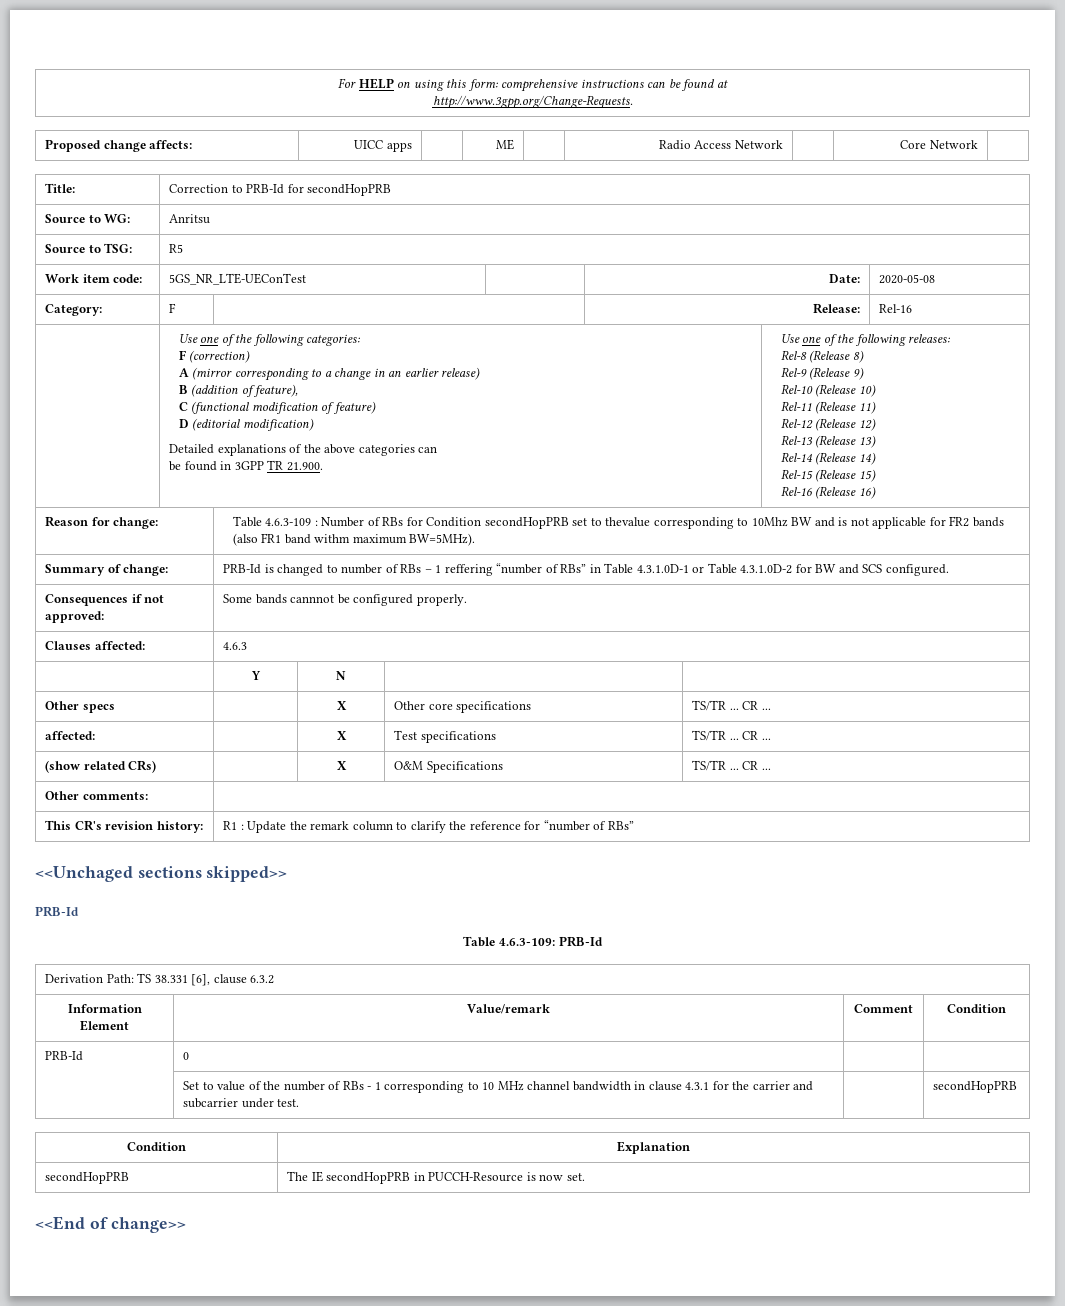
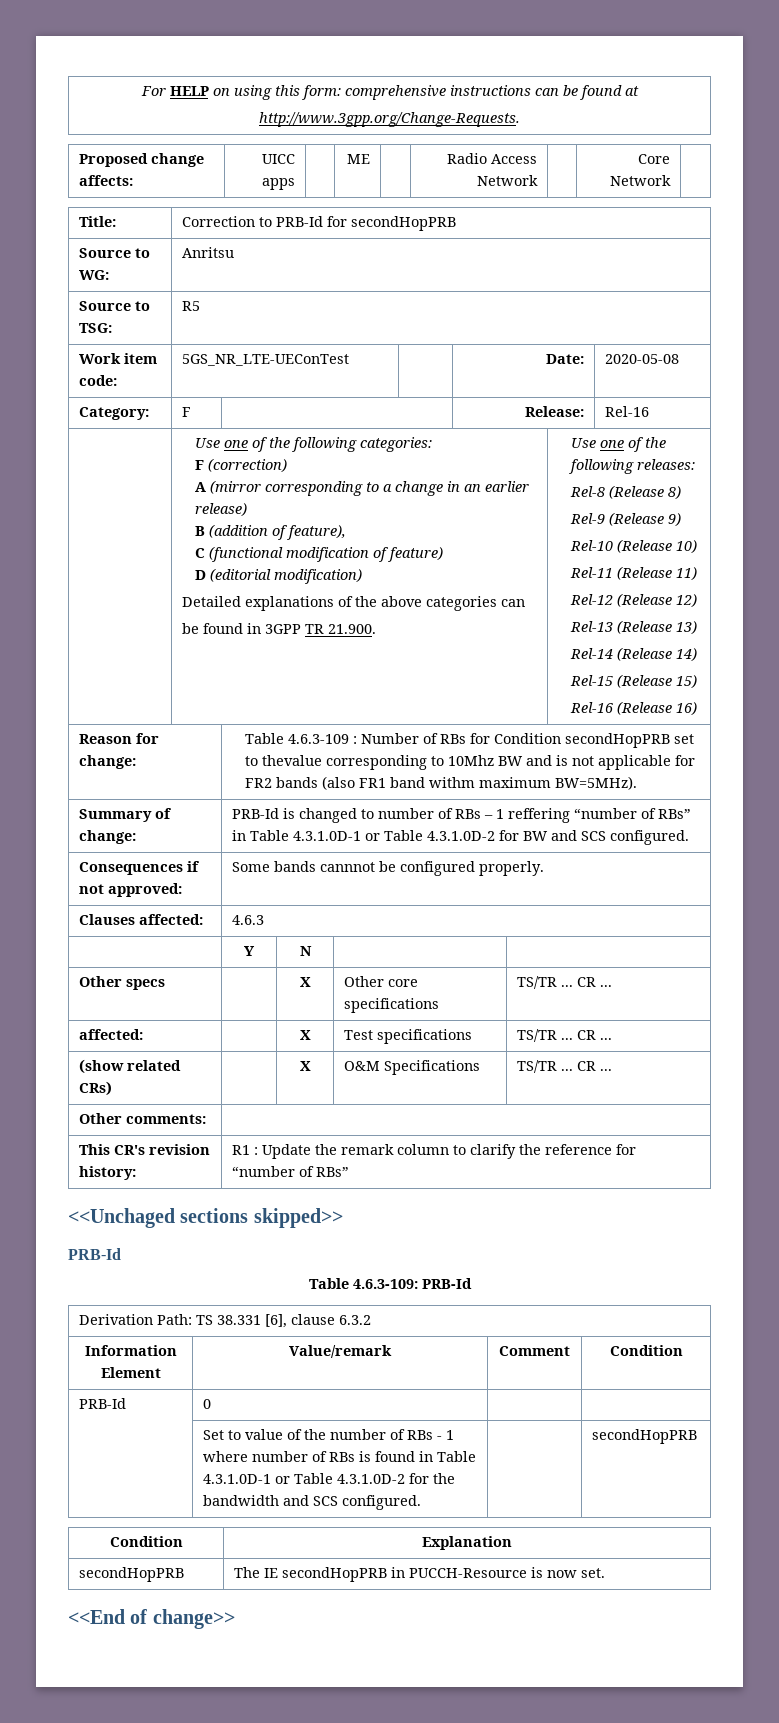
[384,1081,814,1093] [183,1098,300,1108] corresponding to 10 MHz channel bandwidth in clause 4.3.1 for the carrier and subcarrier under test. -> [203,1451,477,1462] [203,1473,456,1484] [203,1495,422,1510] where number of RBs is found in Table 4.3.1.0D-1 or Table 4.3.1.0D-2 for the bandwidth and SCS configured.

